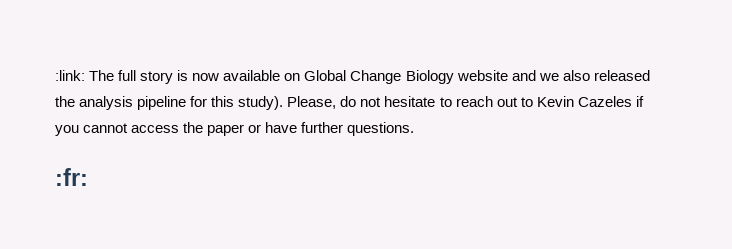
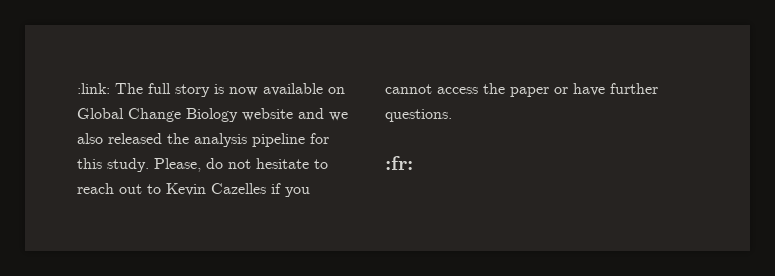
[238,96,284,110] study). -> [107,158,149,172] study.
[577,96,632,107] Cazeles -> [211,183,266,194] Cazelles

